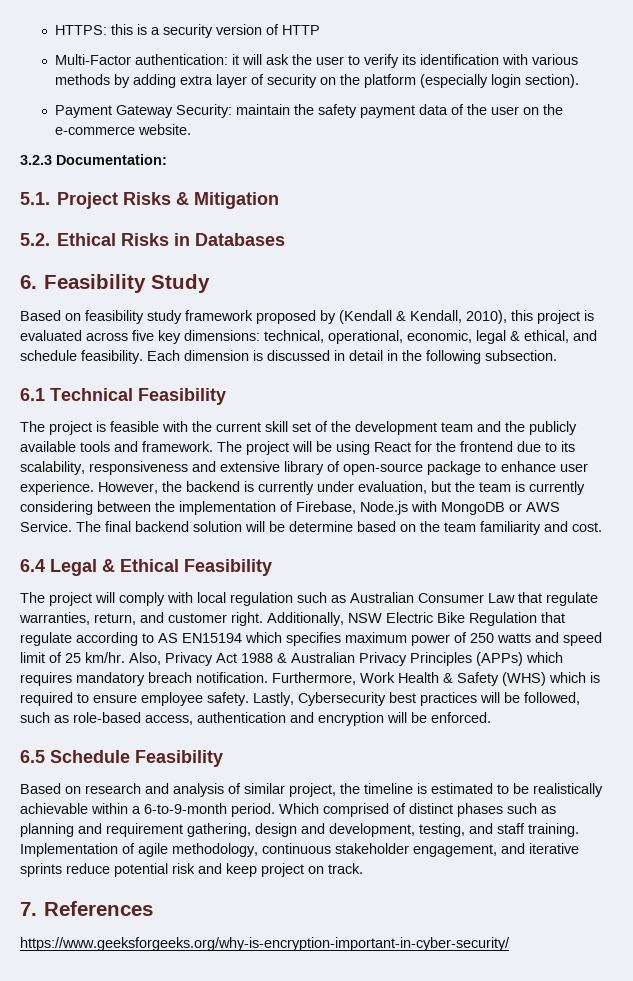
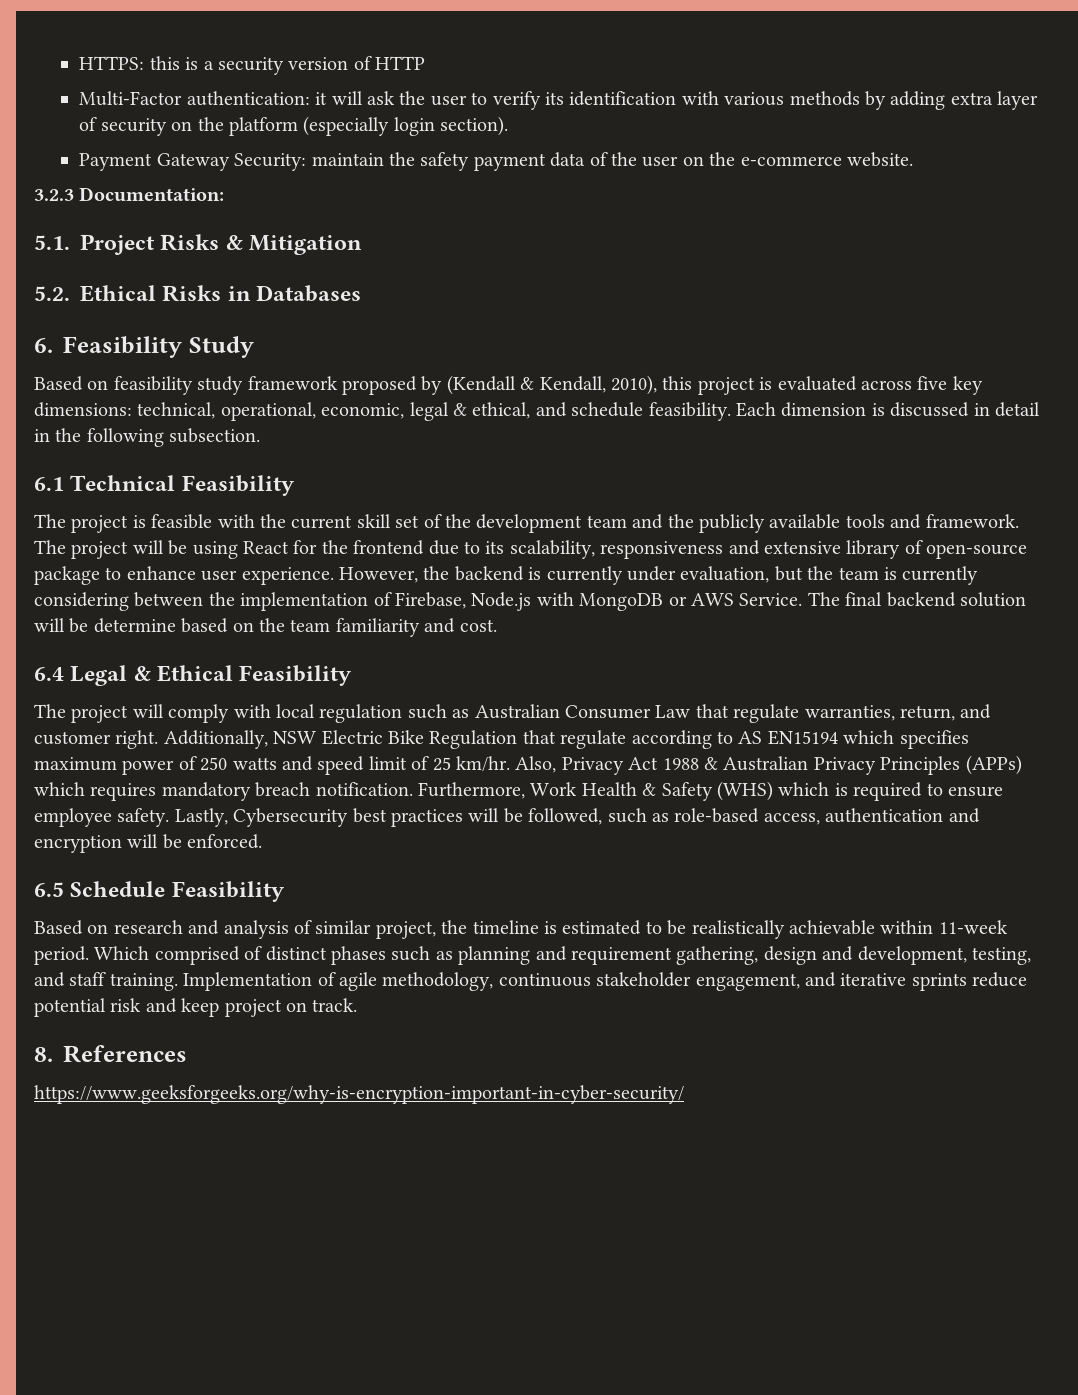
[132,803,227,814] a 6-to-9-month -> [938,920,1008,934] 11-week
[20,902,37,916] 7. -> [34,1047,53,1062] 8.

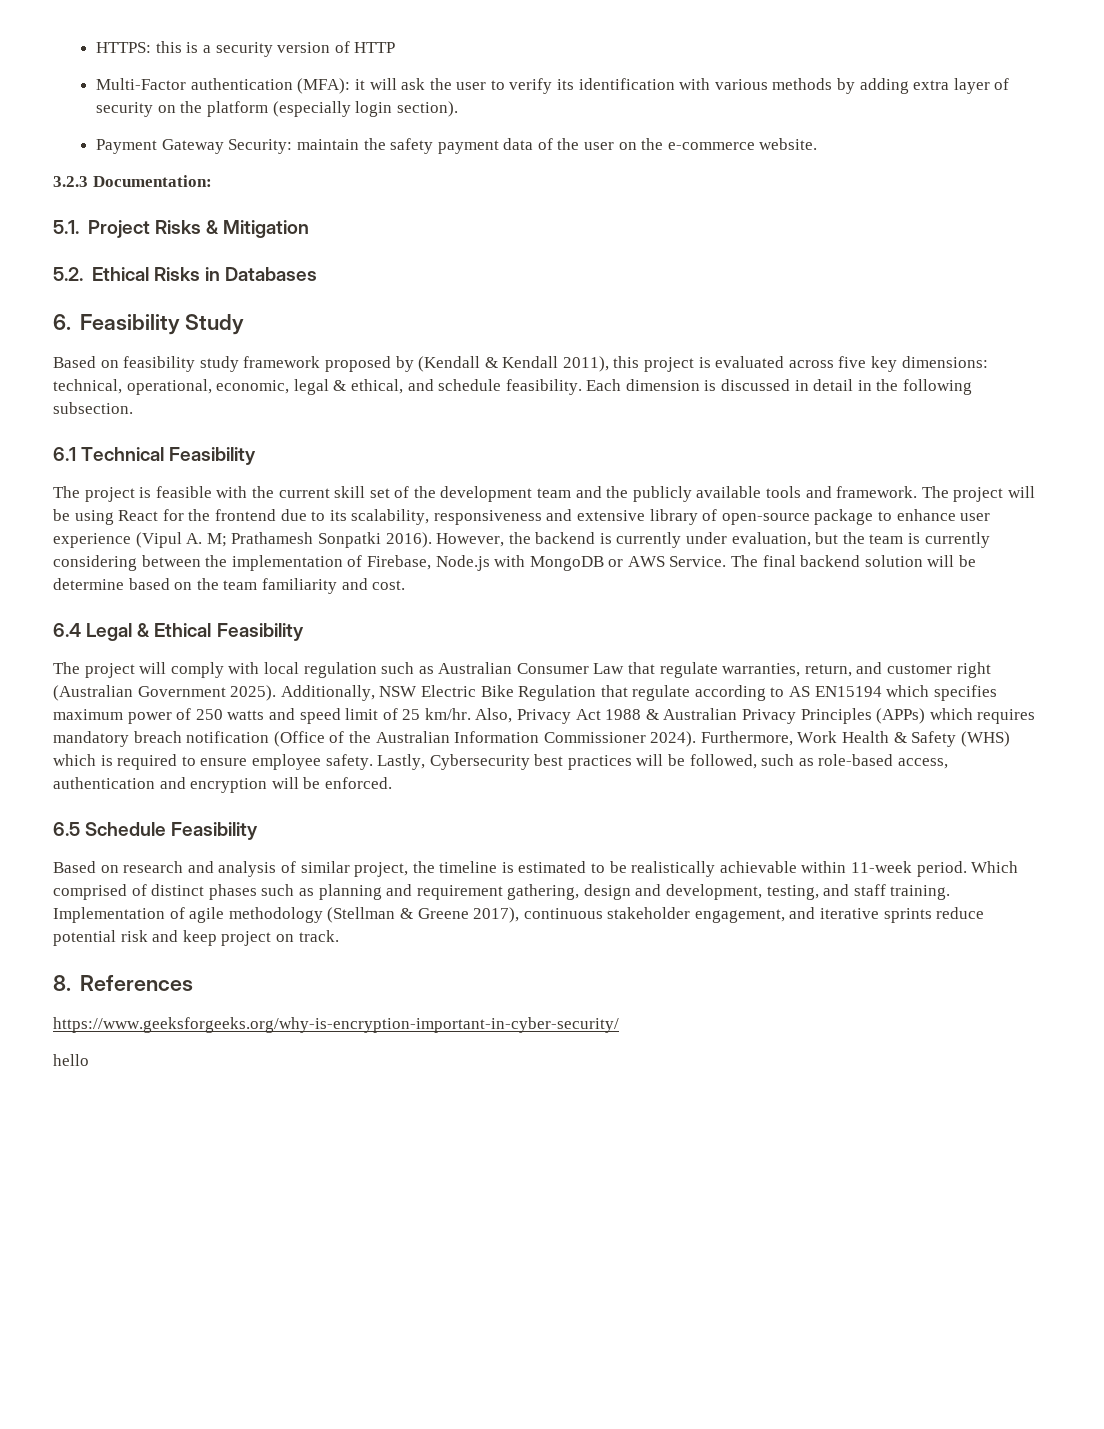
[186,91,310,106] authentication: -> [190,78,351,94] authentication (MFA):
[539,375,657,395] Kendall, 2010), -> [502,356,609,372] Kendall 2011),
[241,567,334,585] experience. -> [53,532,432,548] experience (Vipul A. M; Prathamesh Sonpatki 2016).
[115,730,159,749] right. -> [956,662,991,678] [53,685,277,701] right (Australian Government 2025).
[315,782,413,796] notification. -> [186,731,697,747] notification (Office of the Australian Information Commissioner 2024).
[382,972,494,991] methodology, -> [228,907,520,923] methodology (Stellman & Greene 2017),
(684, 1094) none -> [53,1054,89,1066] // hello

